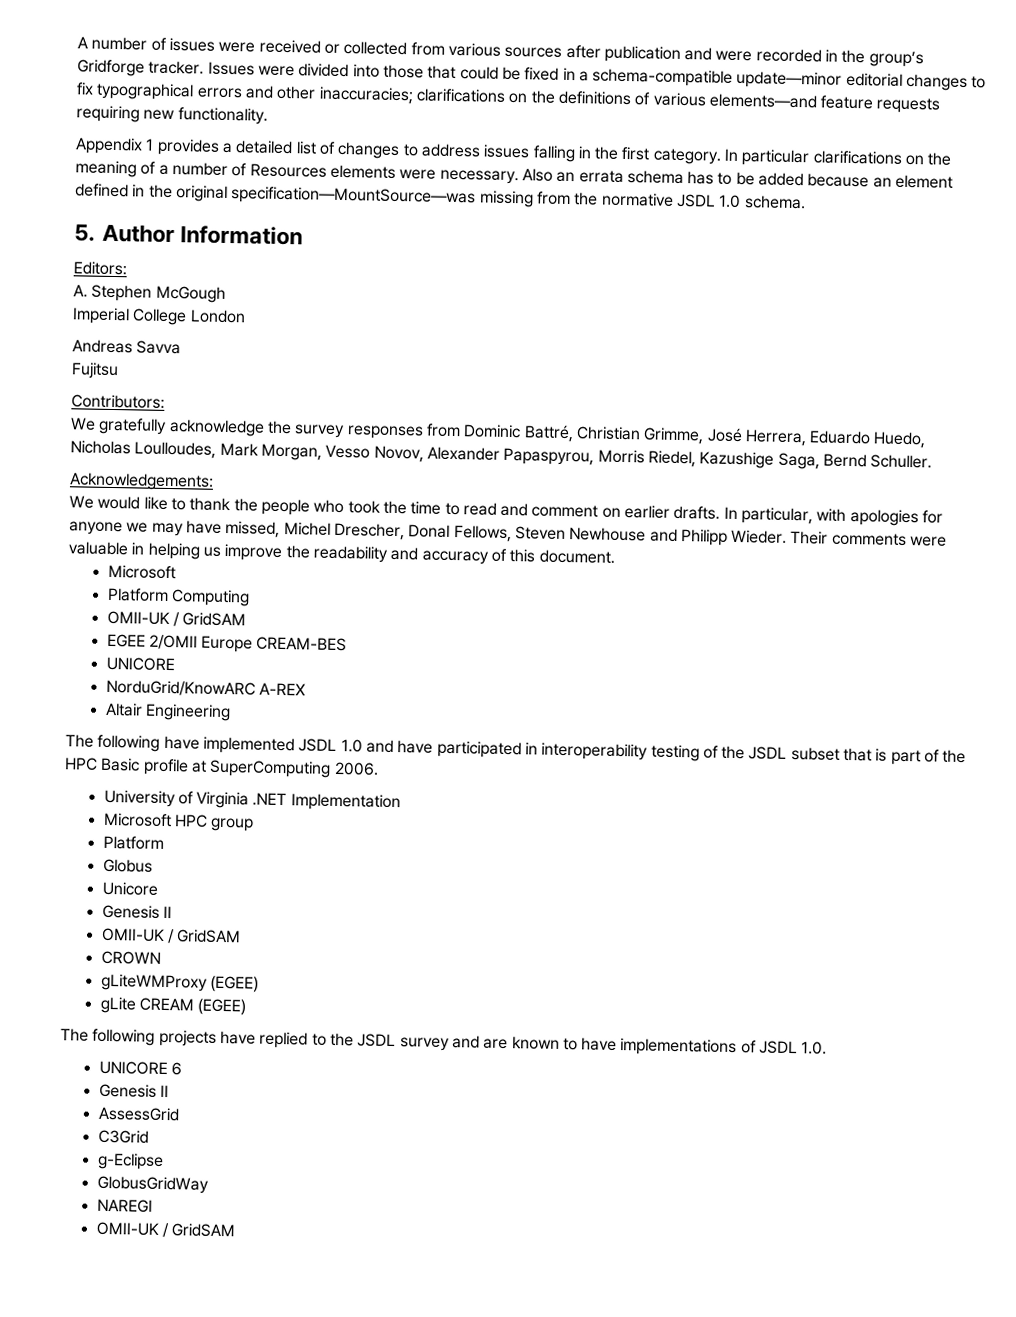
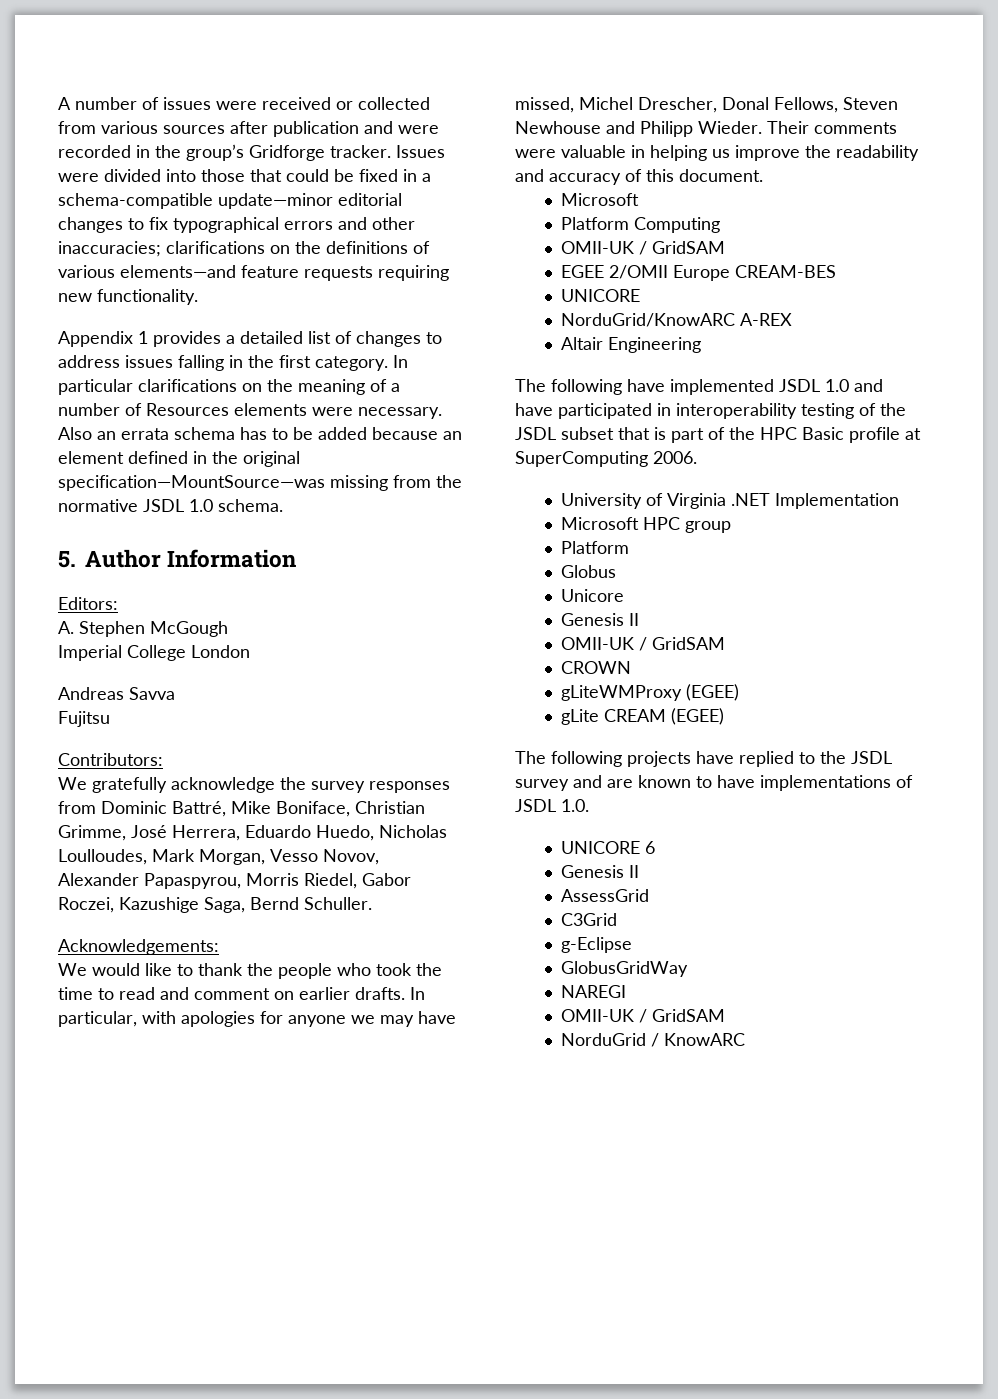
(574, 433) none -> [231,801,350,817] Mike Boniface,
(696, 459) none -> [362,873,411,886] [58,897,114,913] Gabor Roczei,
(236, 1230) none -> [561,1033,746,1047] // NorduGrid / KnowARC

